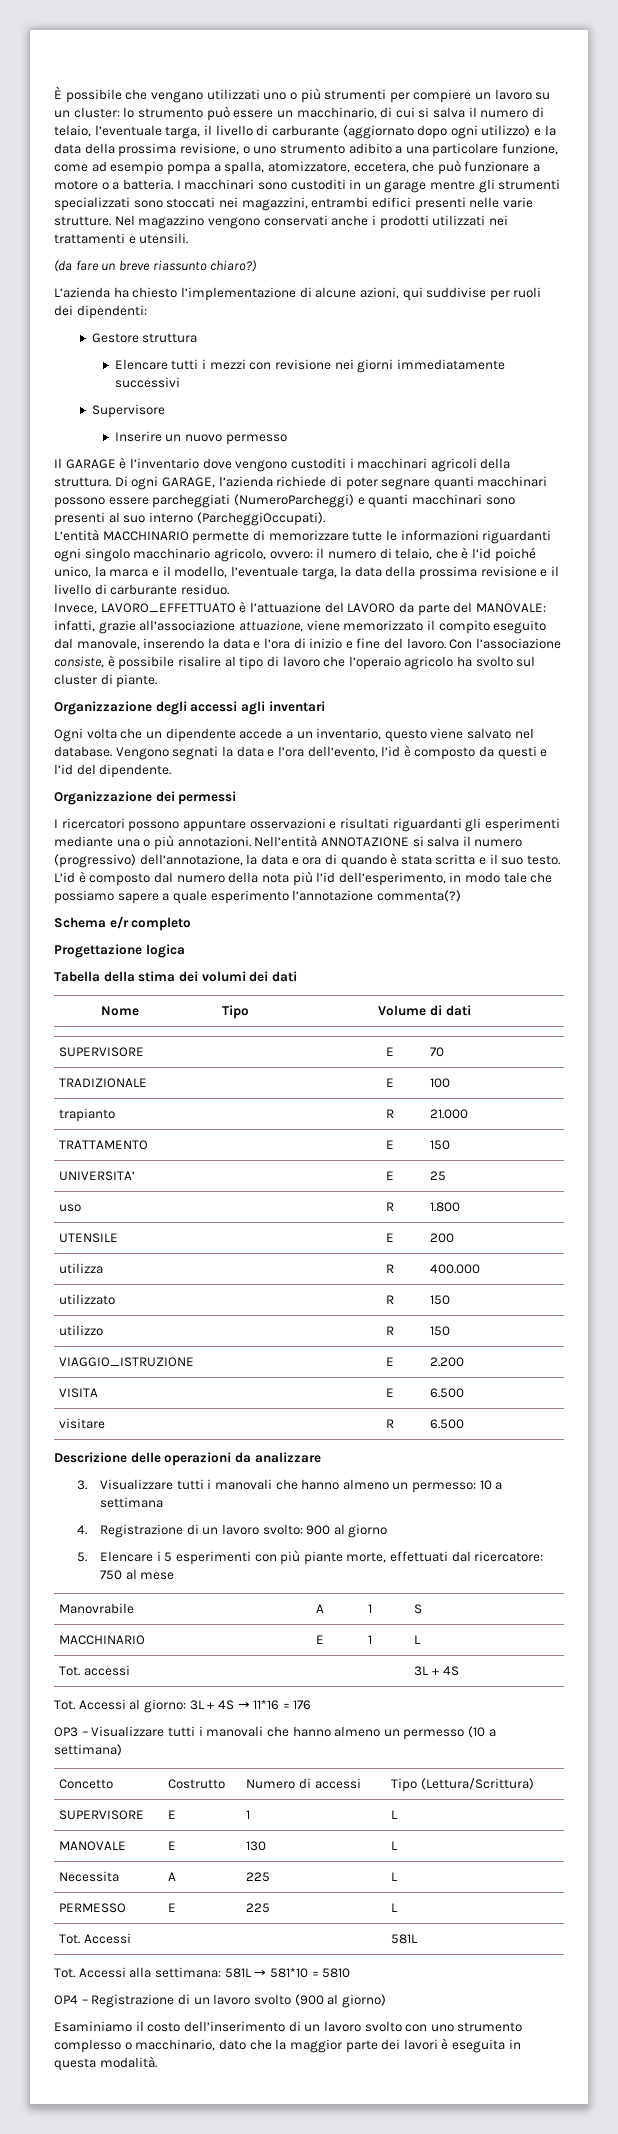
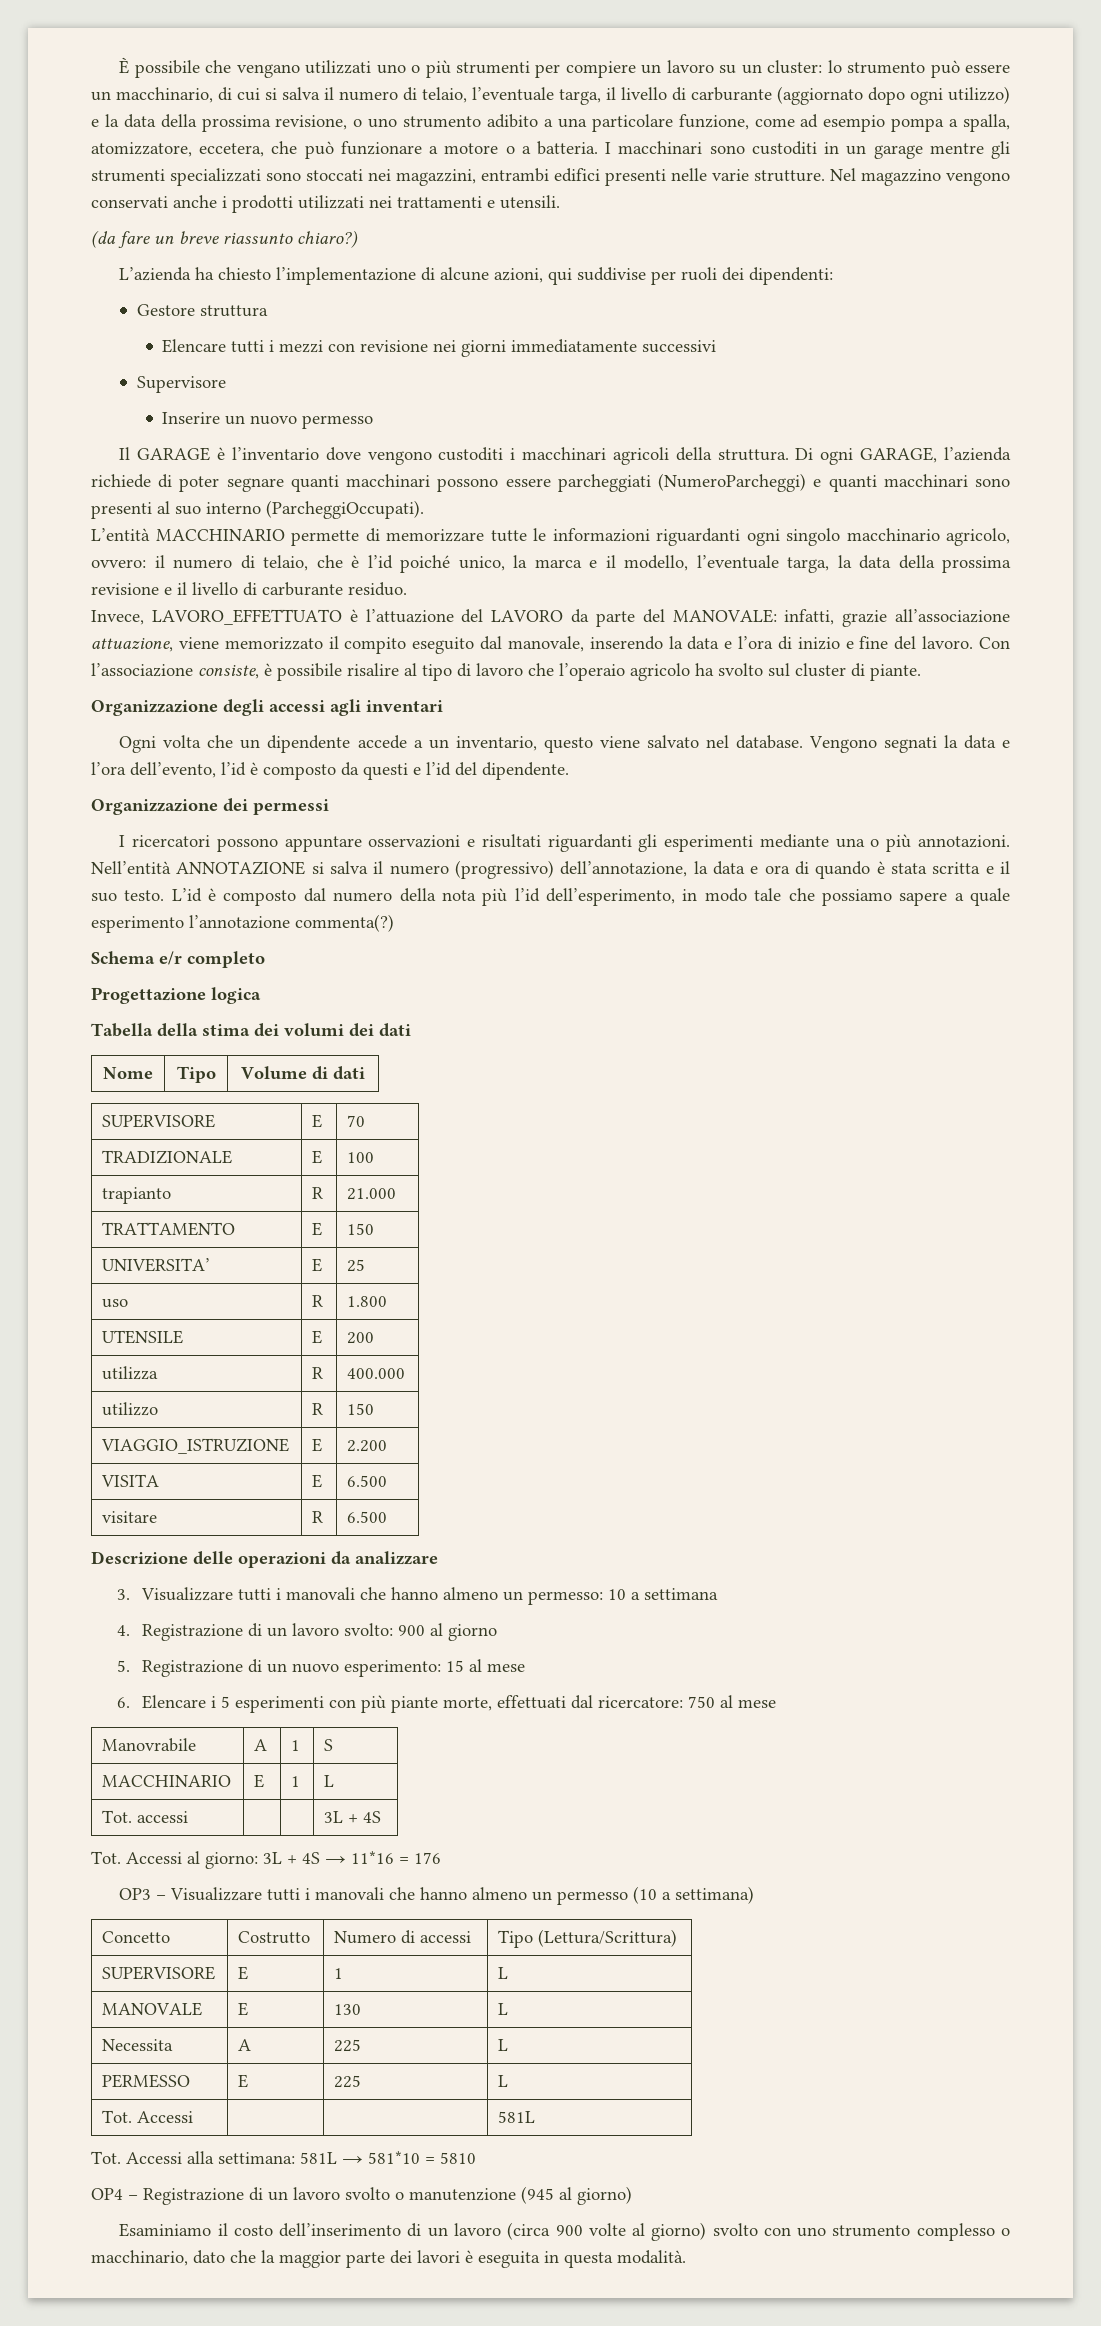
[59,1294,116,1305] [386,1295,395,1304] [430,1295,451,1305] // utilizzato | R | 150 -> (406, 1373) none
(87, 1557) none -> [142,1659,526,1677] [116,1697,130,1708] Registrazione di un nuovo esperimento: 15 al mese // 6.
[294,1994,324,2006] (900 -> [395,2186,554,2204] o manutenzione (945
(361, 2026) none -> [507,2222,707,2241] (circa 900 volte al giorno)

